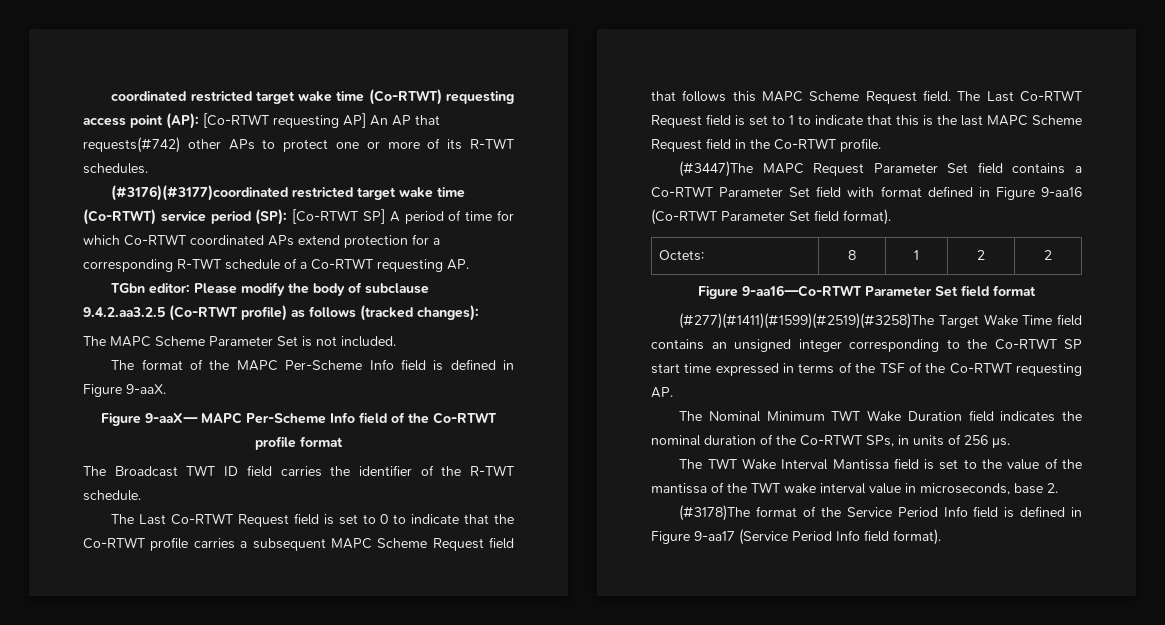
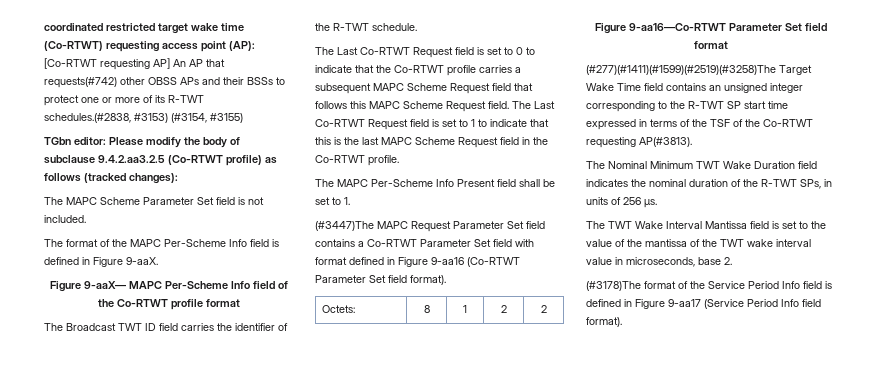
[228,139,255,150] APs -> [148,77,273,85] OBSS APs and their BSSs
[83,163,148,174] [111,185,466,201] [83,209,515,225] [83,234,440,248] [83,258,469,272] schedules. // (#3176)(#3177)coordinated restricted target wake time (Co-RTWT) service period (SP): [Co-RTWT SP] A period of time for which Co-RTWT coordinated APs extend protection for a corresponding R-TWT schedule of a Co-RTWT requesting AP. -> [44,113,243,123] schedules.(#2838, #3153) (#3154, #3155)
(298, 341) none -> [216,197,235,205] field
(881, 145) none -> [315,179,555,187] [315,197,350,205] // The MAPC Per-Scheme Info Present field shall be set to 1.
[994,338,1057,350] Co-RTWT -> [688,101,724,109] R-TWT
[651,387,673,398] AP. -> [639,137,692,147] AP(#3813).
[800,434,862,446] Co-RTWT -> [761,179,797,187] R-TWT

